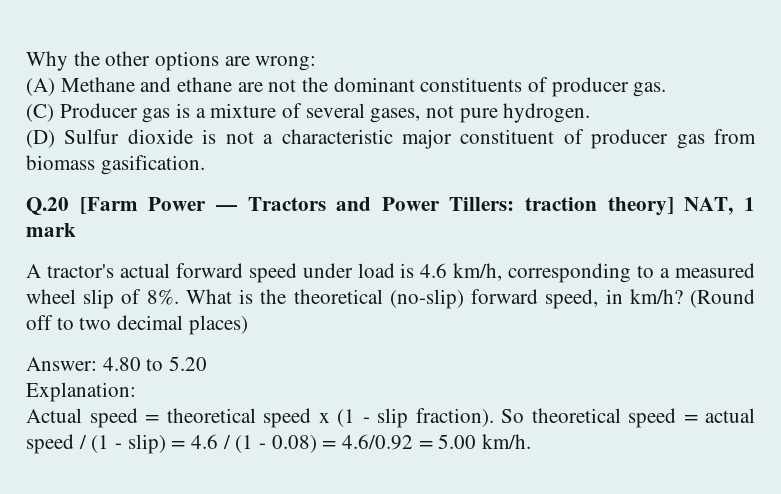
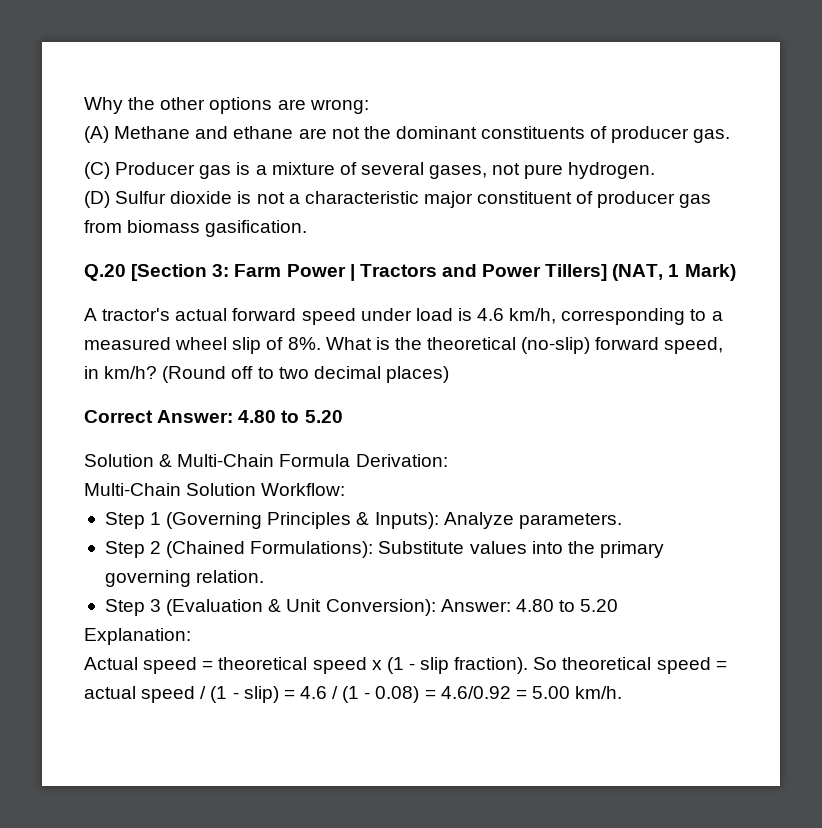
[79,197,755,216] [26,223,76,237] [Farm Power — Tractors and Power Tillers: traction theory] NAT, 1 mark -> [131,264,736,281] [Section 3: Farm Power | Tractors and Power Tillers] (NAT, 1 Mark)
(248, 325) none -> [84,410,343,423] [84,454,448,467] [84,483,346,496] [104,512,622,529] [104,541,664,558] [104,570,265,587] [104,599,436,616] Correct Answer: 4.80 to 5.20 // Solution & Multi-Chain Formula Derivation: // Multi-Chain Solution Workflow: // Step 1 (Governing Principles & Inputs): Analyze parameters. // Step 2 (Chained Formulations): Substitute values into the primary governing relation. // Step 3 (Evaluation & Unit Conversion):

